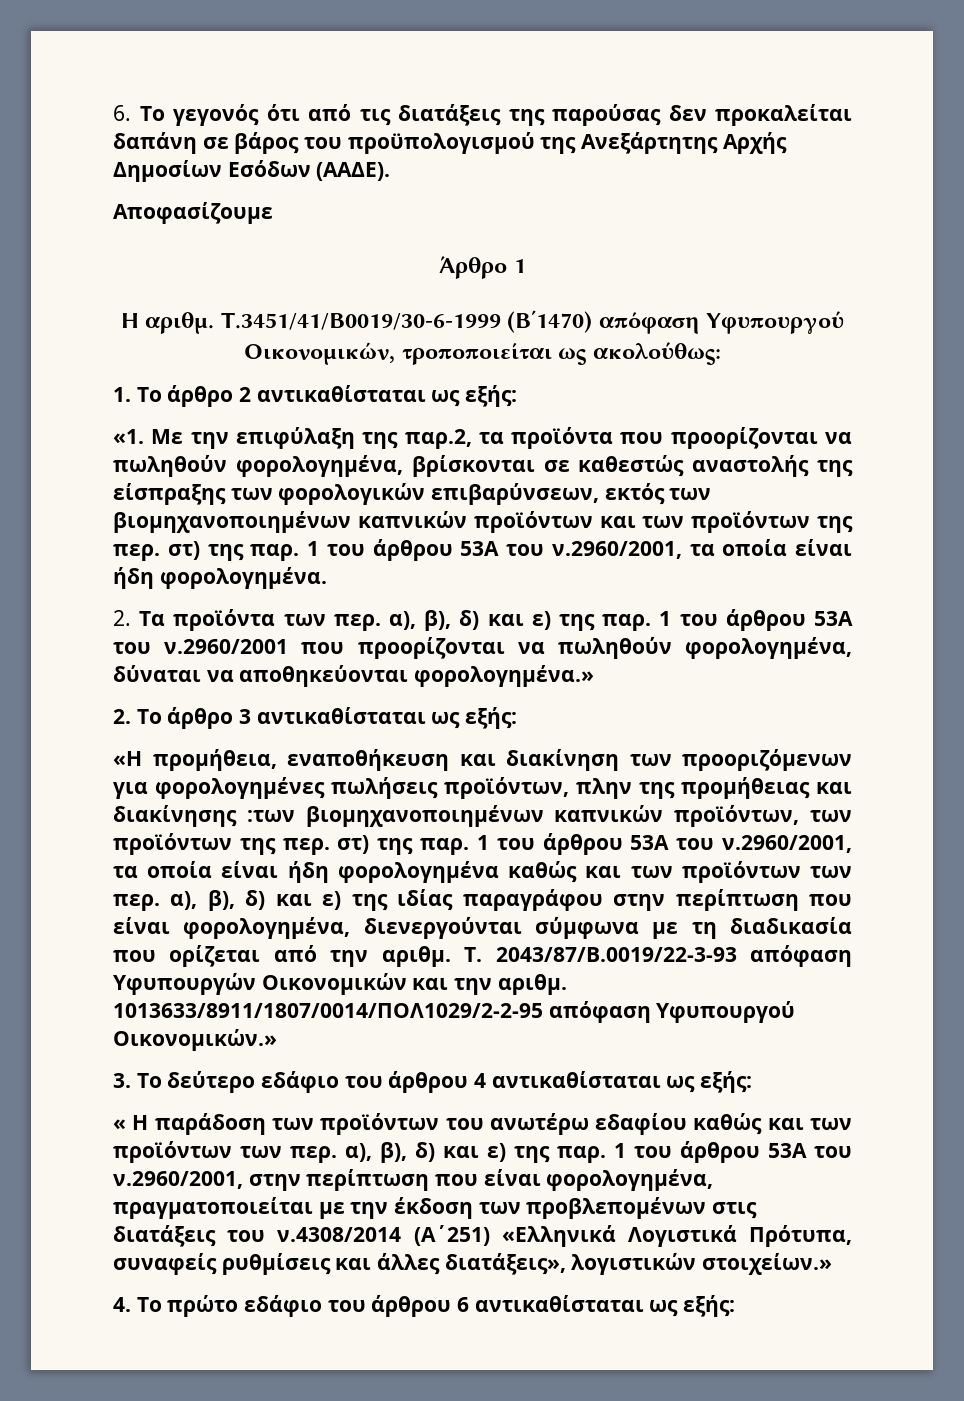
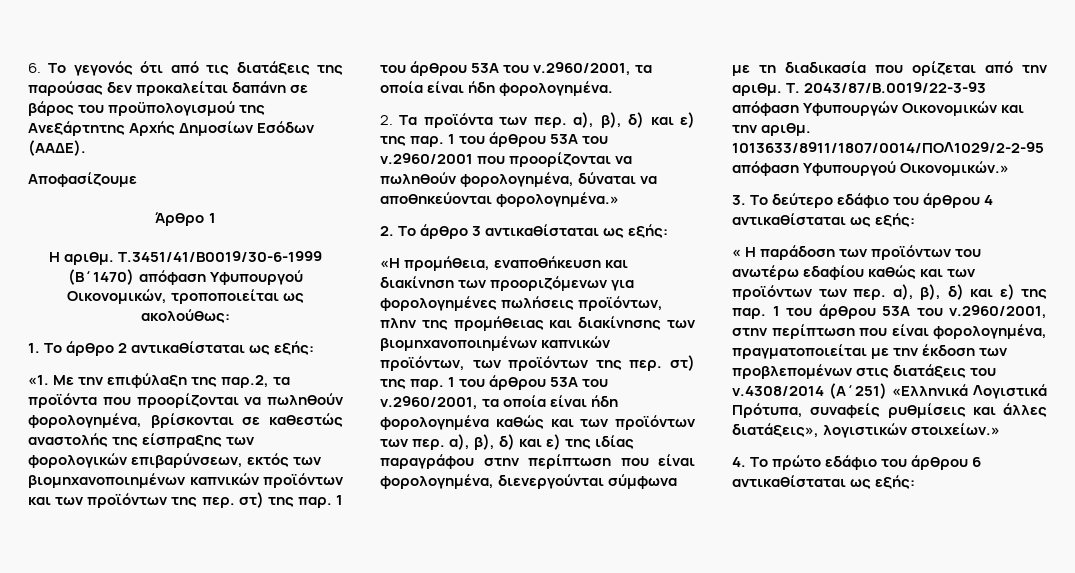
[246,810,295,822] :των -> [667,319,695,328] των

